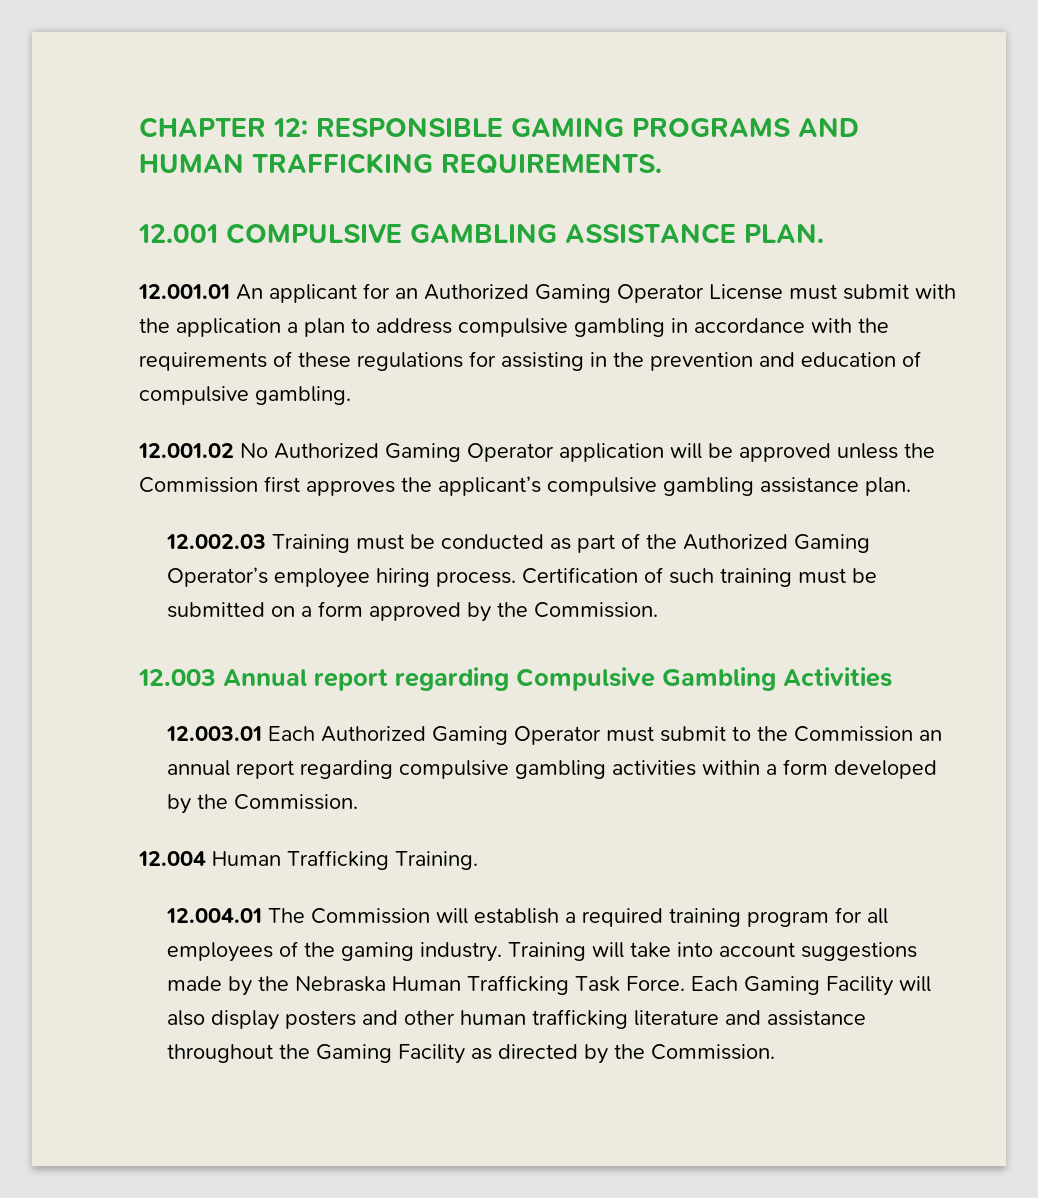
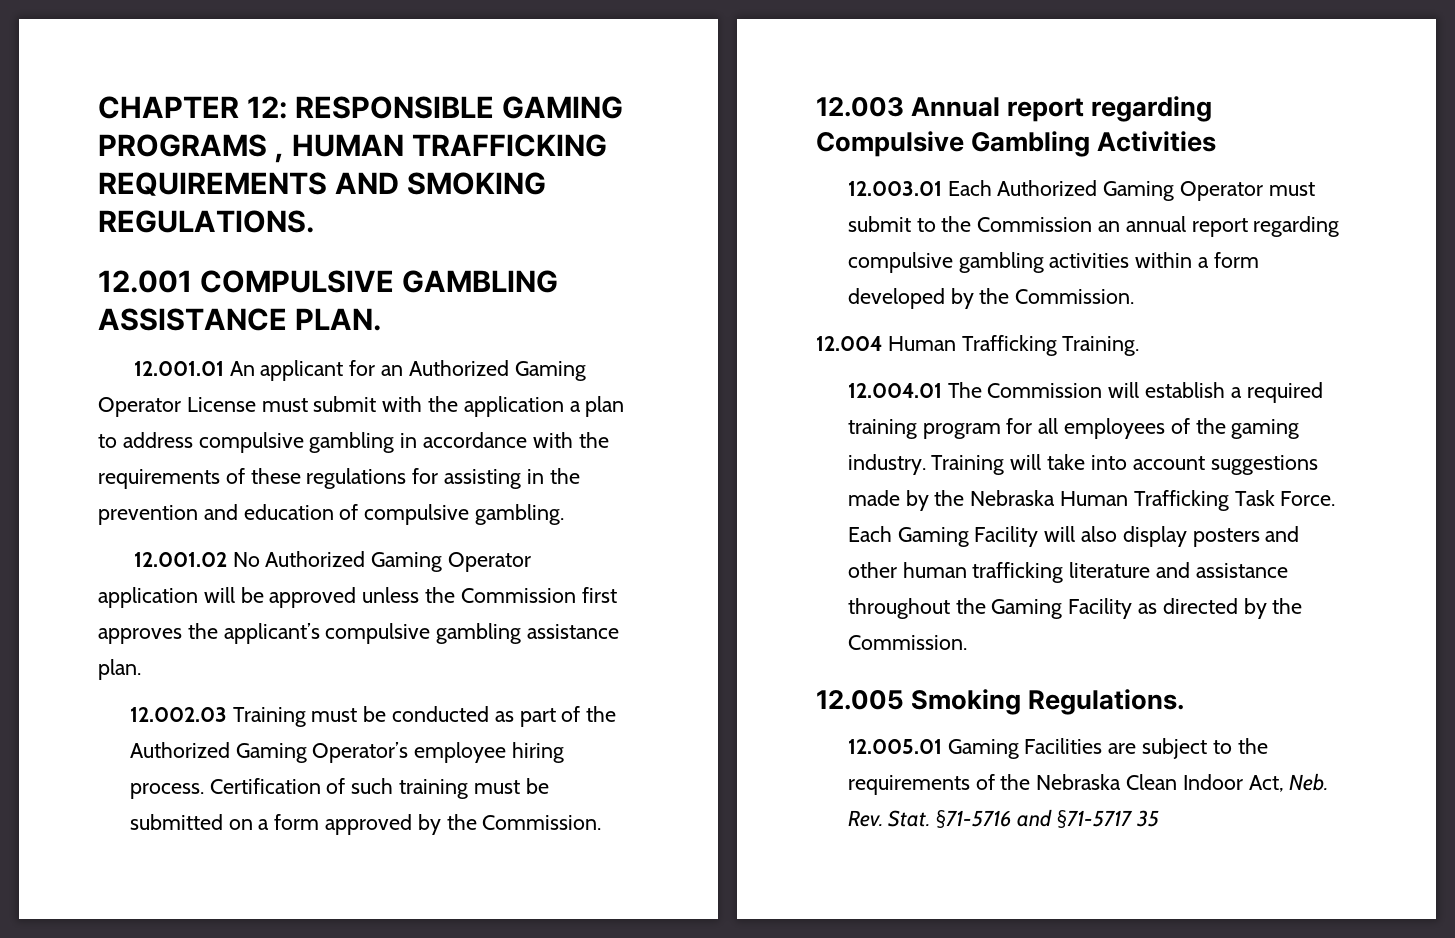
[798,117,859,137] AND -> [275,153,285,163] ,
[441,153,662,174] REQUIREMENTS. -> [98,172,547,196] [98,210,314,233] REQUIREMENTS AND SMOKING REGULATIONS.
(775, 1052) none -> [816,689,1185,715] [847,738,1268,759] [847,773,1329,795] [847,809,1159,828] // 12.005 Smoking Regulations. // 12.005.01 Gaming Facilities are subject to the requirements of the Nebraska Clean Indoor Act, Neb. Rev. Stat. §71-5716 and §71-5717 35

